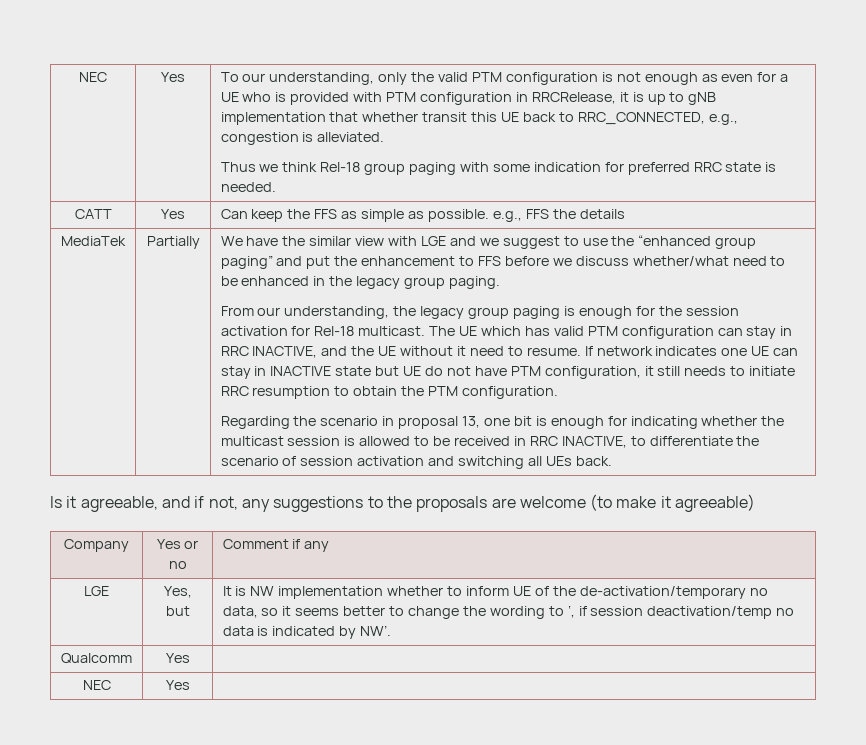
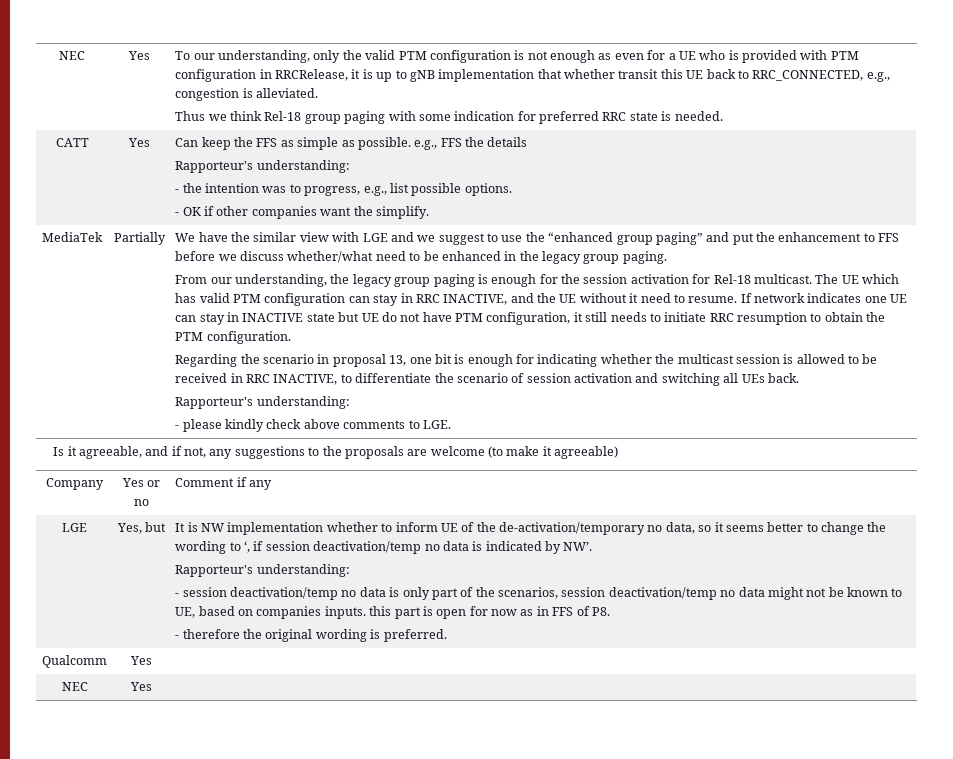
(625, 214) none -> [175,160,350,173] [175,183,512,196] [175,206,429,219] // Rapporteur's understanding: // - the intention was to progress, e.g., list possible options. // - OK if other companies want the simplify.
(612, 461) none -> [175,396,350,409] [175,419,451,432] // Rapporteur's understanding: // - please kindly check above comments to LGE.
(392, 630) none -> [175,564,350,577] [175,587,903,600] [175,606,610,619] [175,629,447,642] // Rapporteur's understanding: // - session deactivation/temp no data is only part of the scenarios, session deactivation/temp no data might not be known to UE, based on companies inputs. this part is open for now as in FFS of P8. // - therefore the original wording is preferred.

